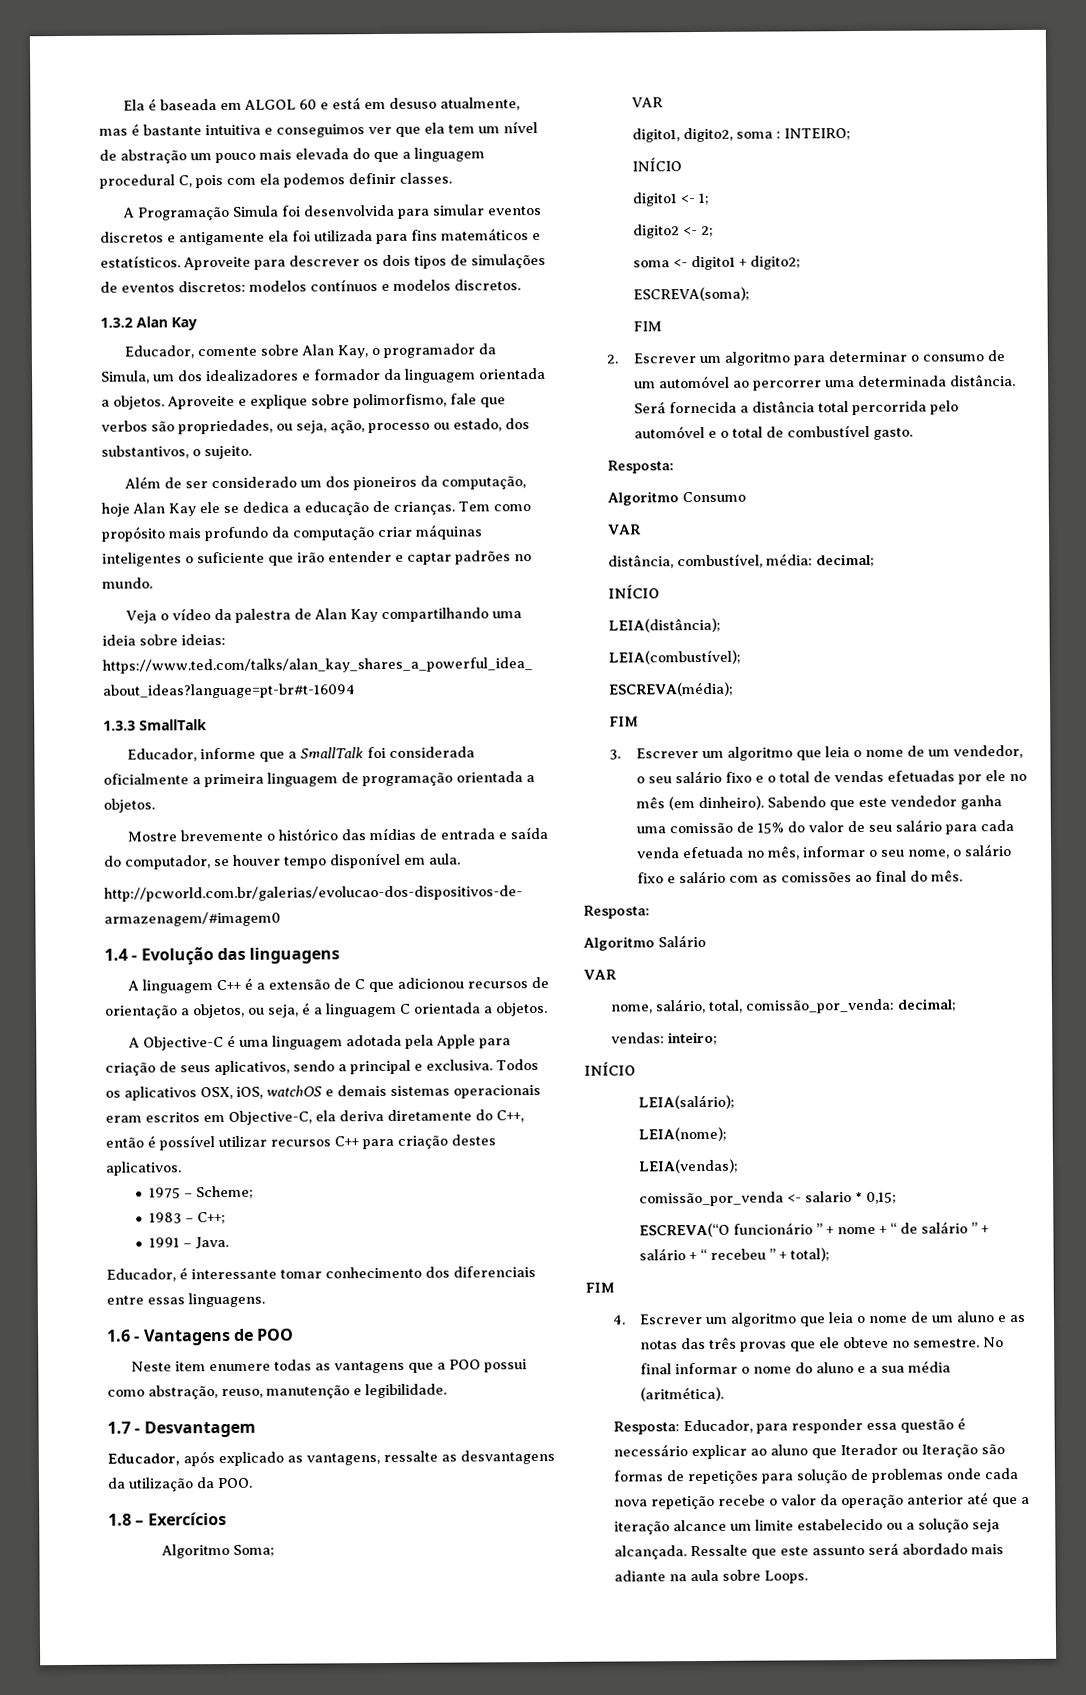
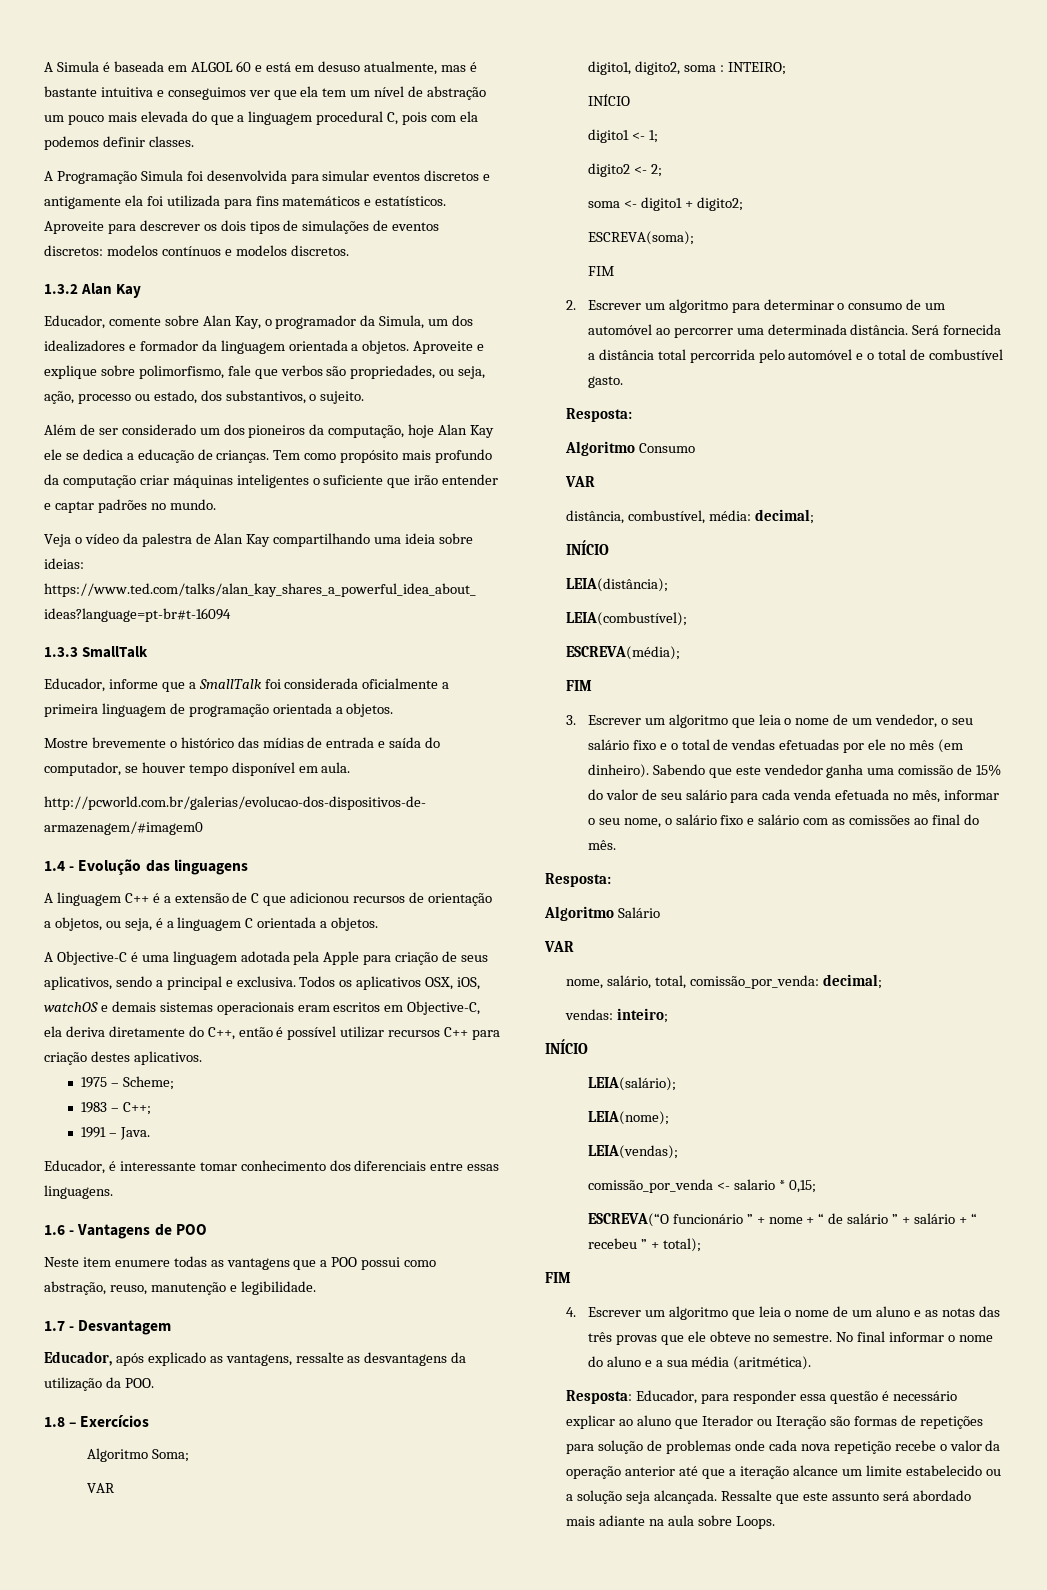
[123,99,146,111] Ela -> [44,61,99,72] A Simula

